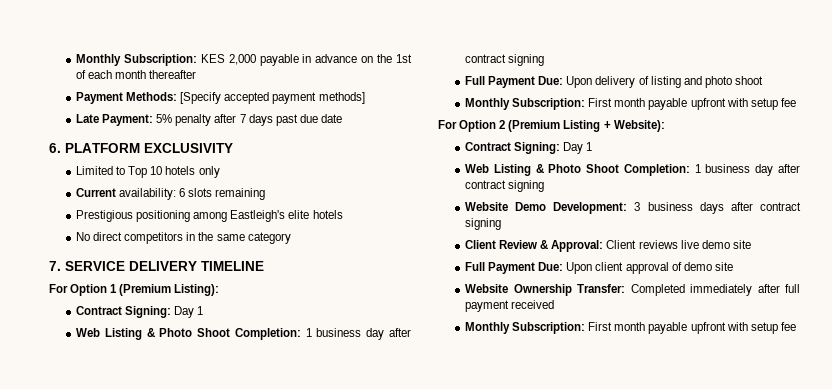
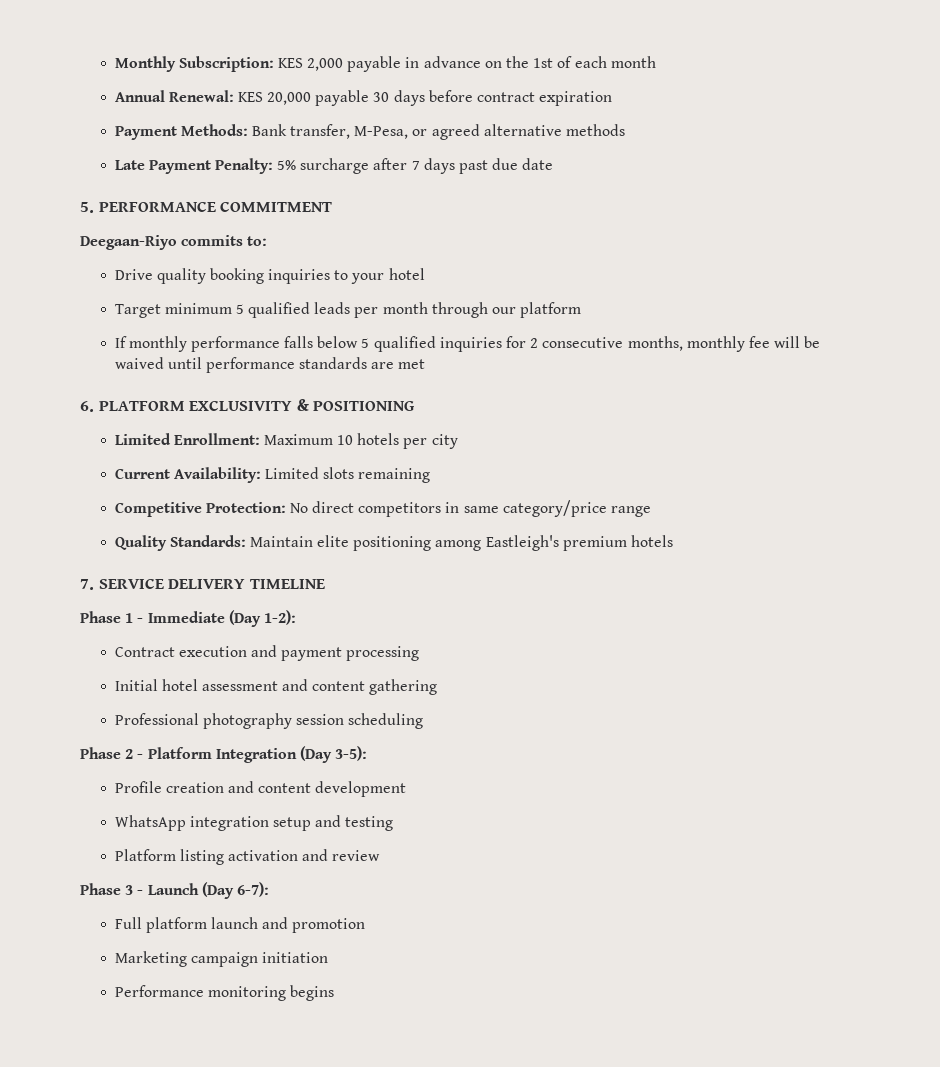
[149,70,197,79] [76,92,365,104] [76,114,212,126] thereafter // Payment Methods: [Specify accepted payment methods] // Late Payment: 5% penalty -> [114,90,613,106] [114,124,626,140] [114,158,370,174] // Annual Renewal: KES 20,000 payable 30 days before contract expiration // Payment Methods: Bank transfer, M-Pesa, or agreed alternative methods // Late Payment Penalty: 5% surcharge
(342, 118) none -> [80,201,333,213] [80,235,268,250] [114,268,425,284] [114,302,582,318] [114,336,821,352] [114,357,426,373] // 5. PERFORMANCE COMMITMENT // Deegaan-Riyo commits to: // Drive quality booking inquiries to your hotel // Target minimum 5 qualified leads per month through our platform // If monthly performance falls below 5 qualified inquiries for 2 consecutive months, monthly fee will be waived until performance standards are met
[76,166,220,178] // Limited to Top 10 hotels only -> [296,399,415,411] [114,433,458,449] & POSITIONING // Limited Enrollment: Maximum 10 hotels per city
[119,188,186,200] availability: 6 -> [173,467,319,483] Availability: Limited
[76,210,343,222] [76,232,291,244] [49,261,264,271] [49,284,220,296] [76,306,204,318] [76,328,411,340] [465,54,545,66] [465,76,763,88] [465,98,796,110] [438,120,665,132] [465,142,593,154] [465,164,800,176] [465,180,545,192] [465,202,801,214] [465,218,502,230] [465,240,751,252] [465,262,733,274] [465,284,800,296] [465,300,555,312] [465,322,796,334] Prestigious positioning among Eastleigh's elite hotels // No direct competitors in the same category // 7. SERVICE DELIVERY TIMELINE // For Option 1 (Premium Listing): // Contract Signing: Day 1 // Web Listing & Photo Shoot Completion: 1 business day after contract signing // Full Payment Due: Upon delivery of listing and photo shoot // Monthly Subscription: First month payable upfront with setup fee // For Option 2 (Premium Listing + Website): // Contract Signing: Day 1 // Web Listing & Photo Shoot Completion: 1 business day after contract signing // Website Demo Development: 3 business days after contract signing // Client Review & Approval: Client reviews live demo site // Full Payment Due: Upon client approval of demo site // Website Ownership Transfer: Completed immediately after full payment received // Monthly Subscription: First month payable upfront with setup fee -> [114,500,652,517] [114,535,674,551] [80,578,325,590] [80,610,296,627] [114,645,420,661] [114,679,438,695] [114,713,424,729] [80,746,368,763] [114,781,407,797] [114,815,394,831] [114,849,381,865] [80,882,269,899] [114,917,366,933] [114,951,328,967] [114,985,334,1001] Competitive Protection: No direct competitors in same category/price range // Quality Standards: Maintain elite positioning among Eastleigh's premium hotels // 7. SERVICE DELIVERY TIMELINE // Phase 1 - Immediate (Day 1-2): // Contract execution and payment processing // Initial hotel assessment and content gathering // Professional photography session scheduling // Phase 2 - Platform Integration (Day 3-5): // Profile creation and content development // WhatsApp integration setup and testing // Platform listing activation and review // Phase 3 - Launch (Day 6-7): // Full platform launch and promotion // Marketing campaign initiation // Performance monitoring begins

